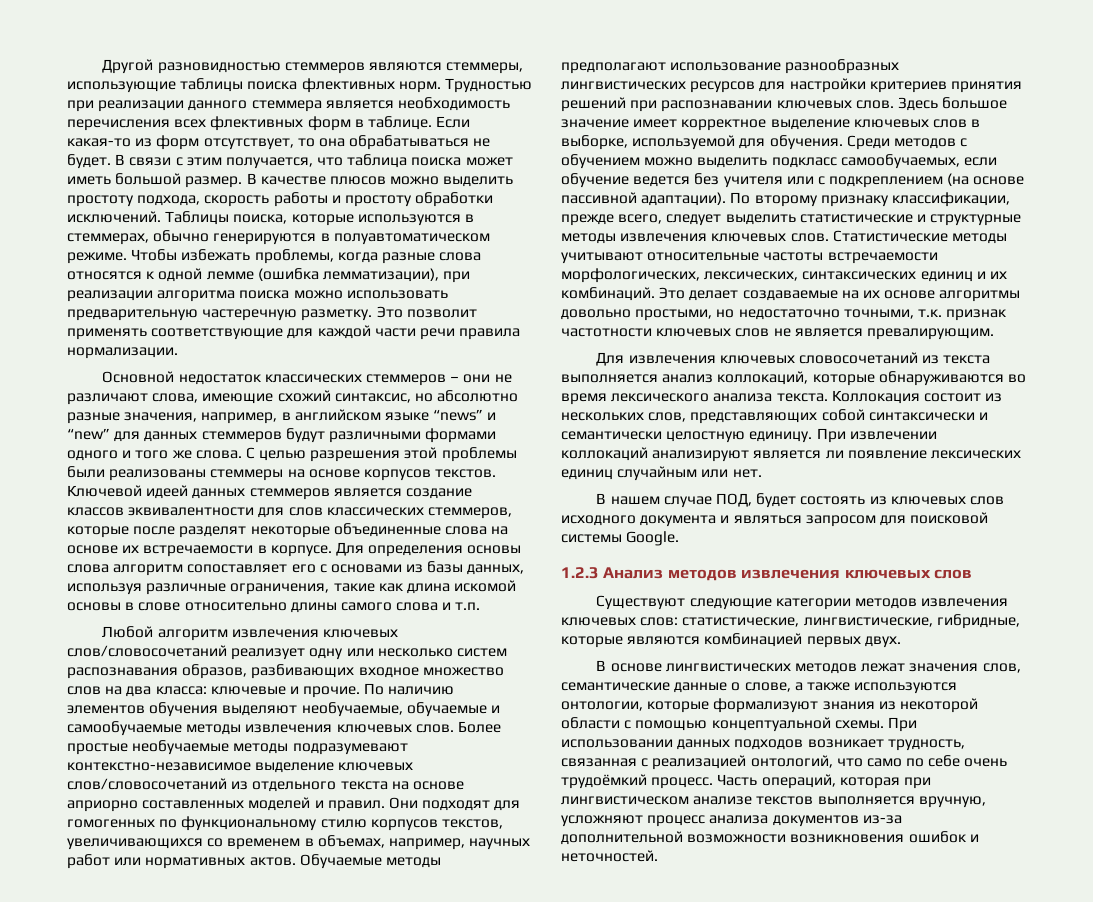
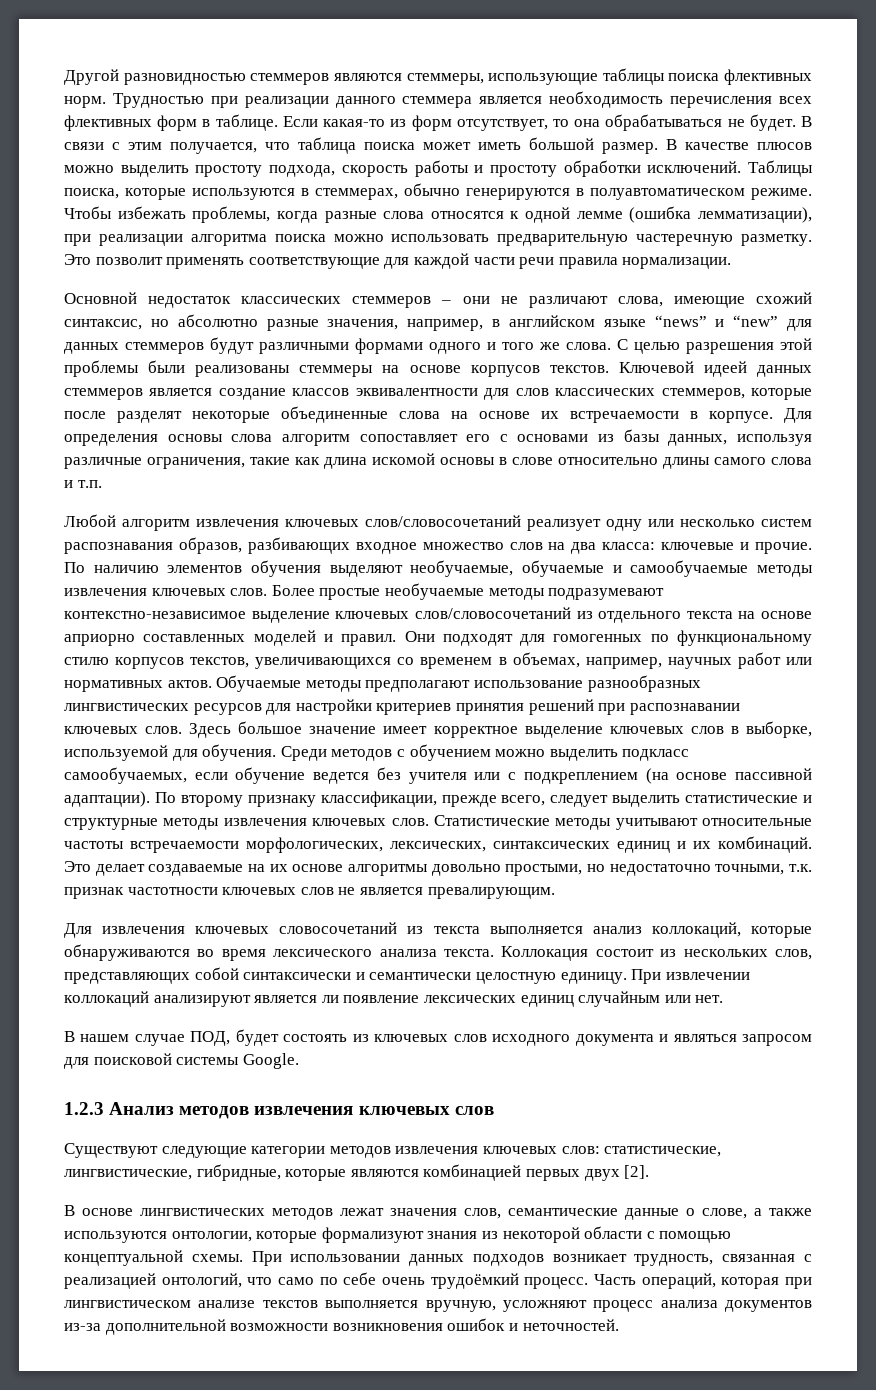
[864,636,901,648] двух. -> [584,1165,650,1181] двух [2].

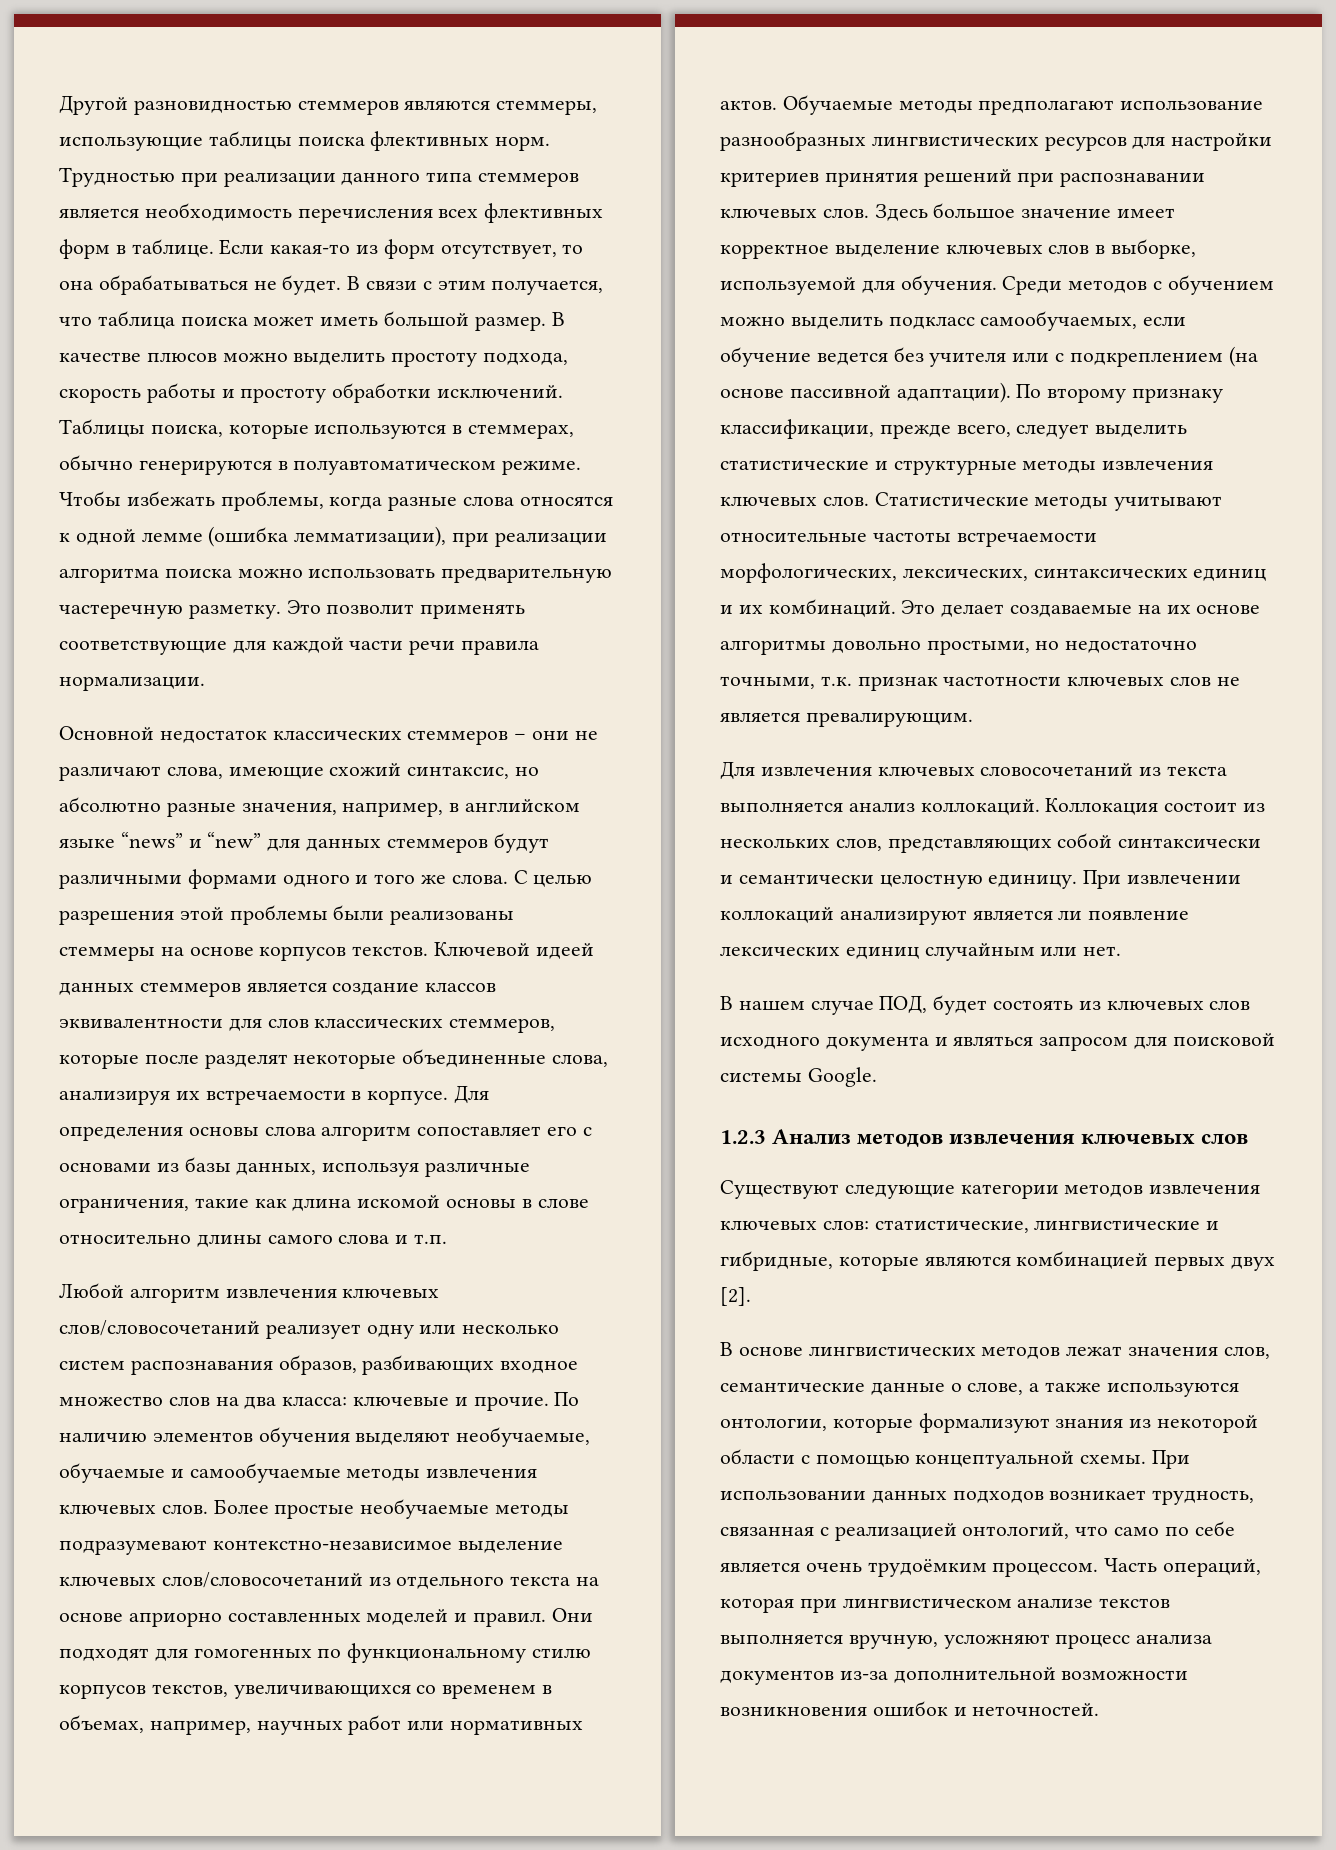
[402,96,473,108] стеммера -> [426,172,580,187] типа стеммеров
[399,411,530,419] слова на основе -> [552,1054,609,1067] [59,1090,170,1105] слова, анализируя
[651,922,812,938] [64,944,494,961] коллокаций, которые обнаруживаются во время лексического анализа текста. -> [920,799,1040,815] коллокаций.
[64,1169,192,1180] лингвистические, -> [1034,1220,1220,1230] лингвистические и
[382,1273,589,1289] очень трудоёмкий процесс. -> [720,1559,1099,1577] является очень трудоёмким процессом.

